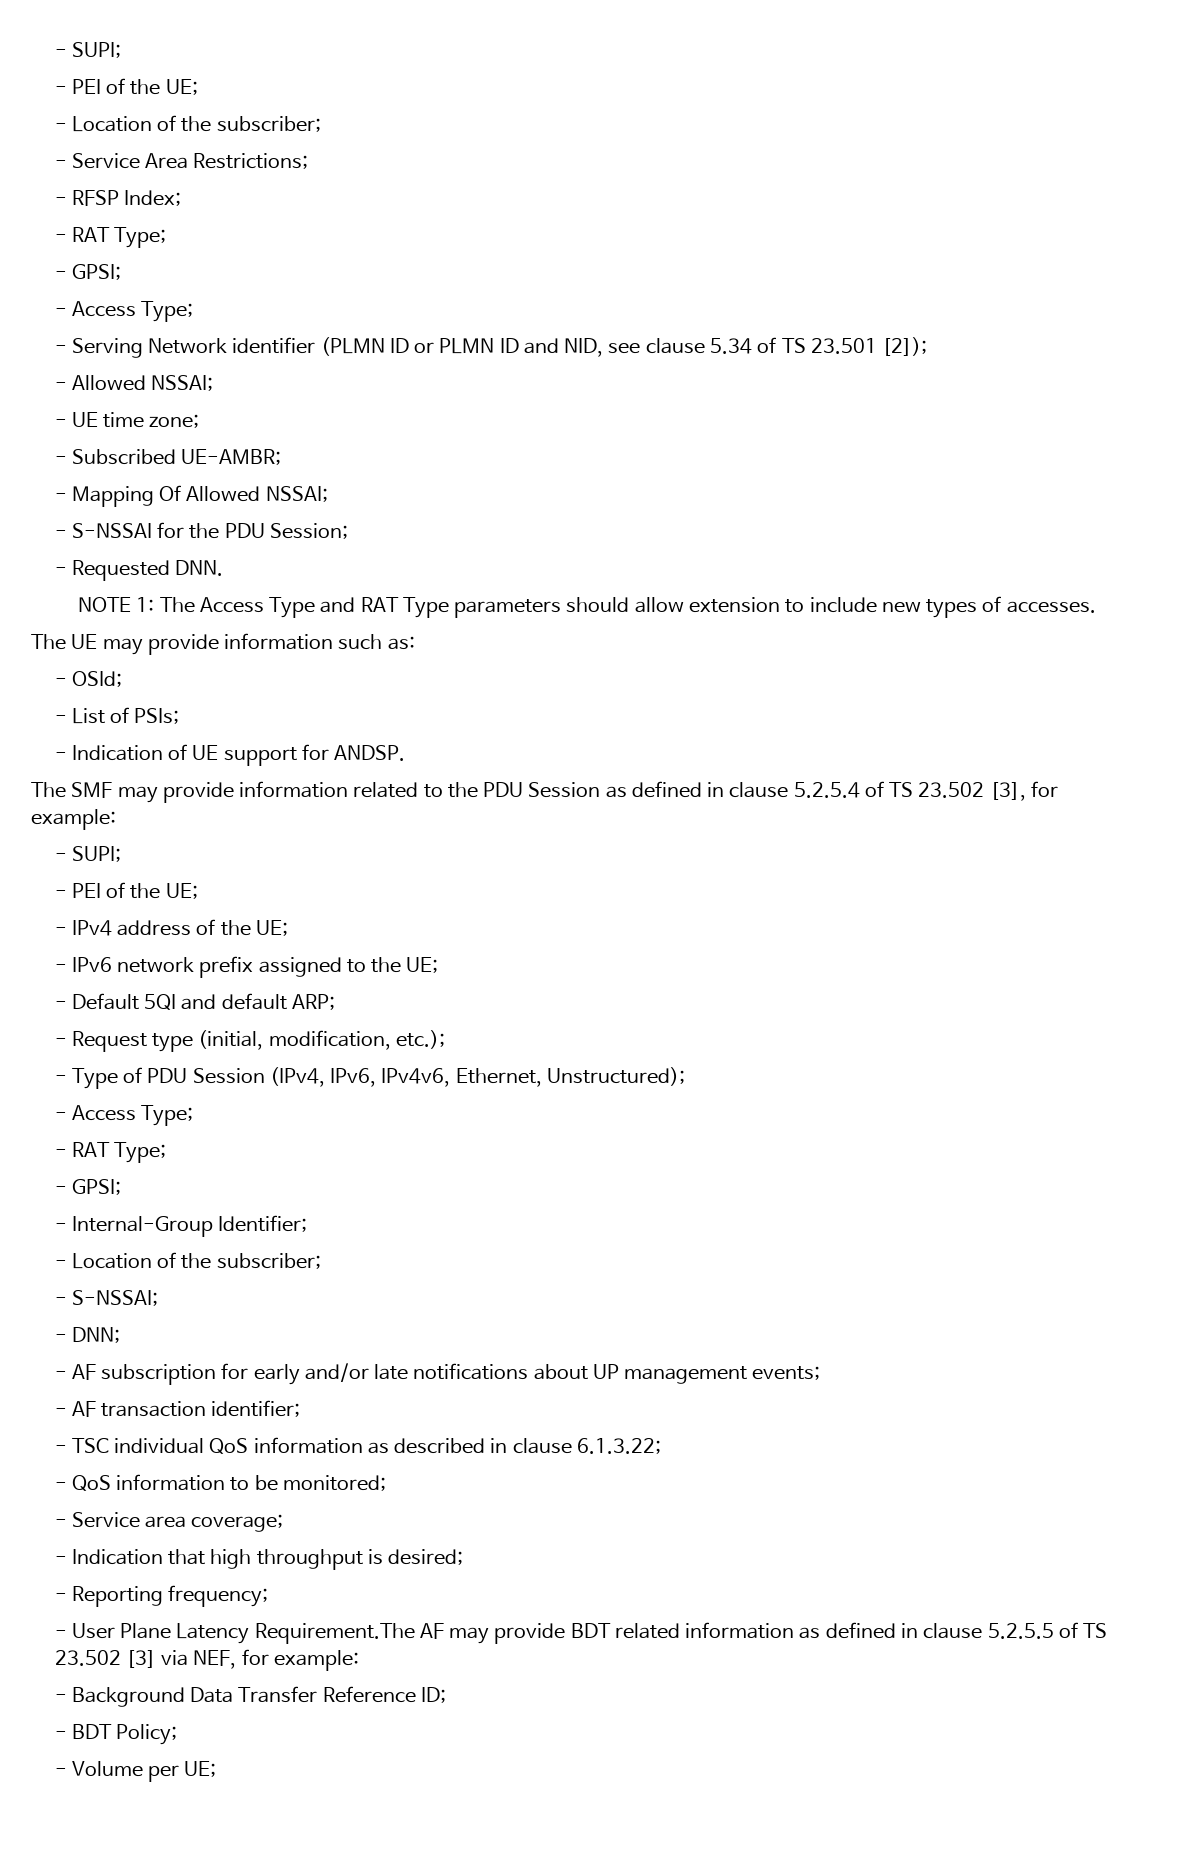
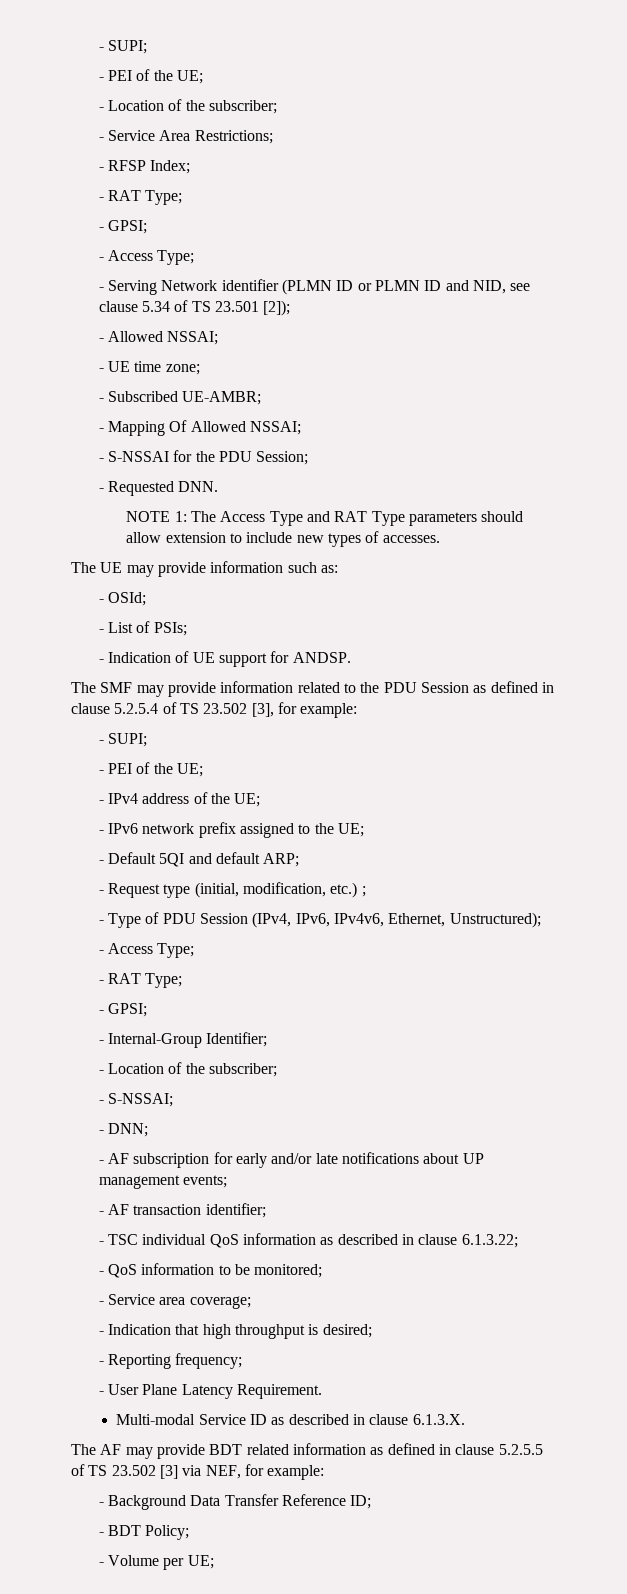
[395,1030,445,1049] etc.); -> [330,882,366,898] etc.) ;
[254,1623,415,1644] Requirement.The -> [236,1384,322,1399] [116,1414,465,1425] [71,1444,96,1455] Requirement. // Multi-modal Service ID as described in clause 6.1.3.X. // The

